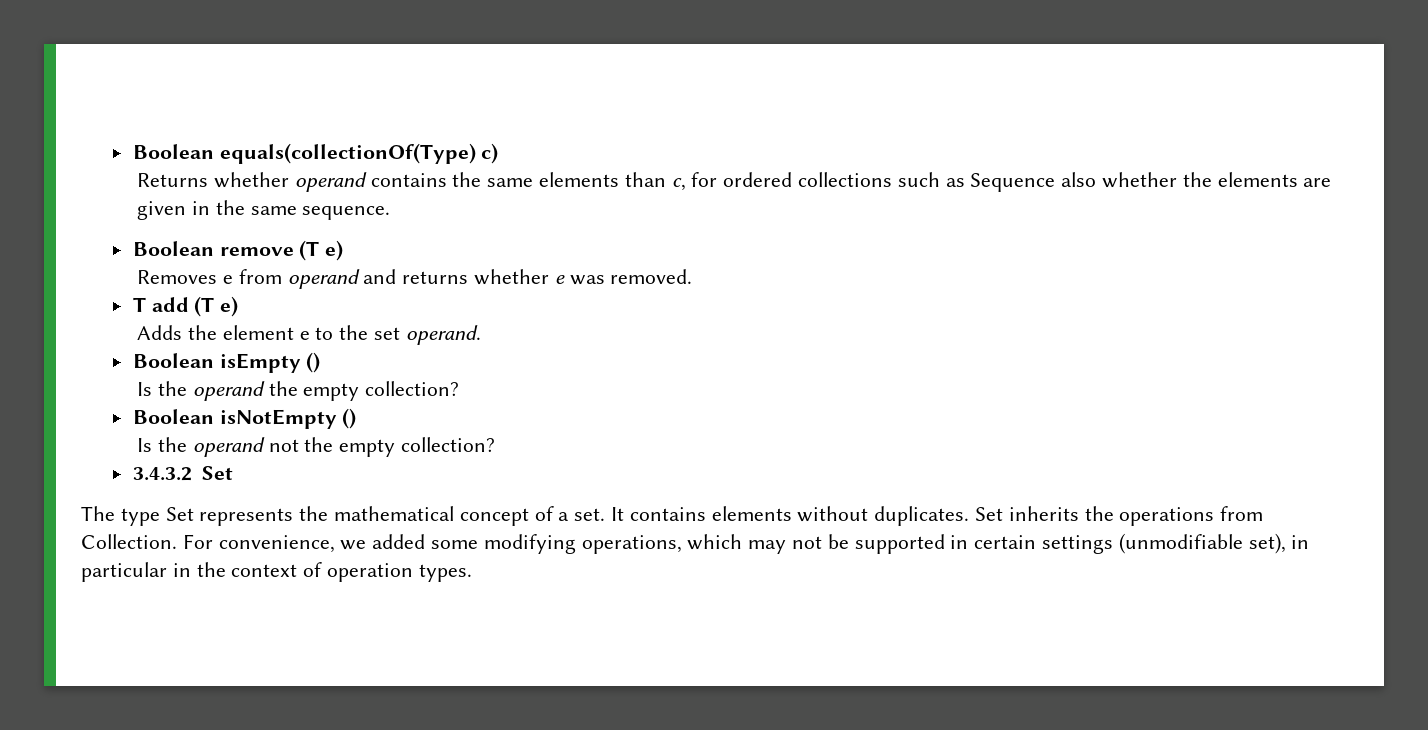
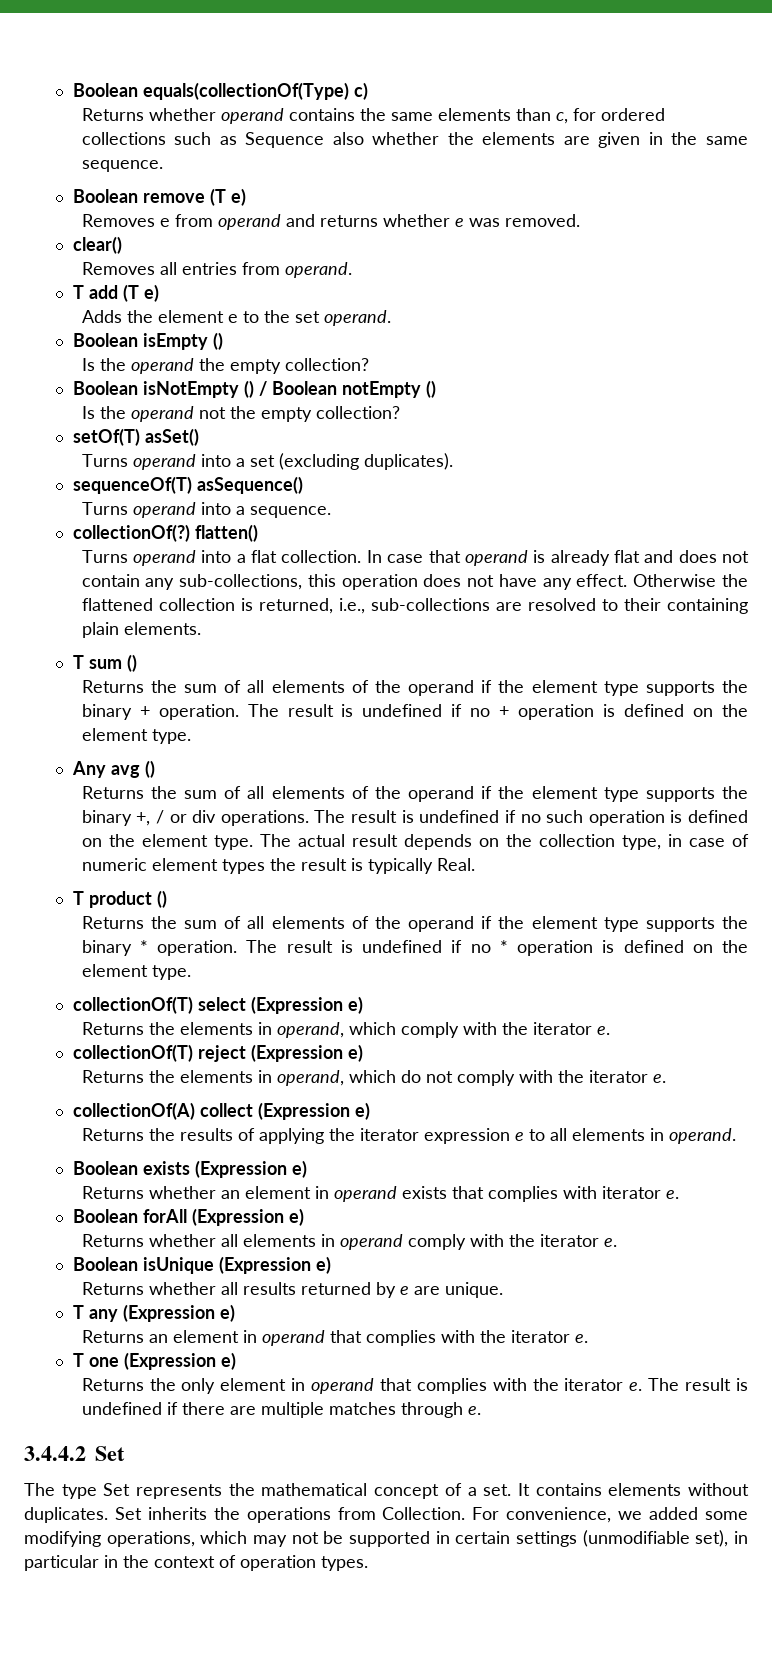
(693, 276) none -> [72,236,122,254] [81,262,352,278] // clear() // Removes all entries from operand.
(357, 418) none -> [258,380,436,398] / Boolean notEmpty ()
[132,467,192,481] 3.4.3.2 -> [72,428,199,446] [81,453,453,470] [72,476,303,494] [81,502,331,518] [72,524,258,542] [81,550,750,566] [81,574,748,590] [81,598,749,614] [81,622,201,638] [72,654,137,672] [81,680,749,696] [81,704,748,720] [81,728,191,744] [71,760,155,778] [81,786,749,802] [81,810,749,826] [81,834,749,850] [81,858,475,874] [72,890,167,908] [81,916,749,932] [81,940,749,956] [81,964,191,980] [72,996,363,1014] [81,1022,610,1038] [72,1044,363,1062] [81,1070,666,1086] [72,1102,370,1120] [81,1128,736,1144] [72,1160,307,1178] [81,1186,679,1202] [72,1208,304,1226] [81,1234,617,1250] [72,1256,331,1274] [81,1282,503,1298] [72,1304,235,1322] [81,1330,588,1346] [72,1352,236,1370] [81,1378,748,1394] [81,1402,481,1418] [24,1446,86,1461] setOf(T) asSet() // Turns operand into a set (excluding duplicates). // sequenceOf(T) asSequence() // Turns operand into a sequence. // collectionOf(?) flatten() // Turns operand into a flat collection. In case that operand is already flat and does not contain any sub-collections, this operation does not have any effect. Otherwise the flattened collection is returned, i.e., sub-collections are resolved to their containing plain elements. // T sum () // Returns the sum of all elements of the operand if the element type supports the binary + operation. The result is undefined if no + operation is defined on the element type. // Any avg () // Returns the sum of all elements of the operand if the element type supports the binary +, / or div operations. The result is undefined if no such operation is defined on the element type. The actual result depends on the collection type, in case of numeric element types the result is typically Real. // T product () // Returns the sum of all elements of the operand if the element type supports the binary * operation. The result is undefined if no * operation is defined on the element type. // collectionOf(T) select (Expression e) // Returns the elements in operand, which comply with the iterator e. // collectionOf(T) reject (Expression e) // Returns the elements in operand, which do not comply with the iterator e. // collectionOf(A) collect (Expression e) // Returns the results of applying the iterator expression e to all elements in operand. // Boolean exists (Expression e) // Returns whether an element in operand exists that complies with iterator e. // Boolean forAll (Expression e) // Returns whether all elements in operand comply with the iterator e. // Boolean isUnique (Expression e) // Returns whether all results returned by e are unique. // T any (Expression e) // Returns an element in operand that complies with the iterator e. // T one (Expression e) // Returns the only element in operand that complies with the iterator e. The result is undefined if there are multiple matches through e. // 3.4.4.2

